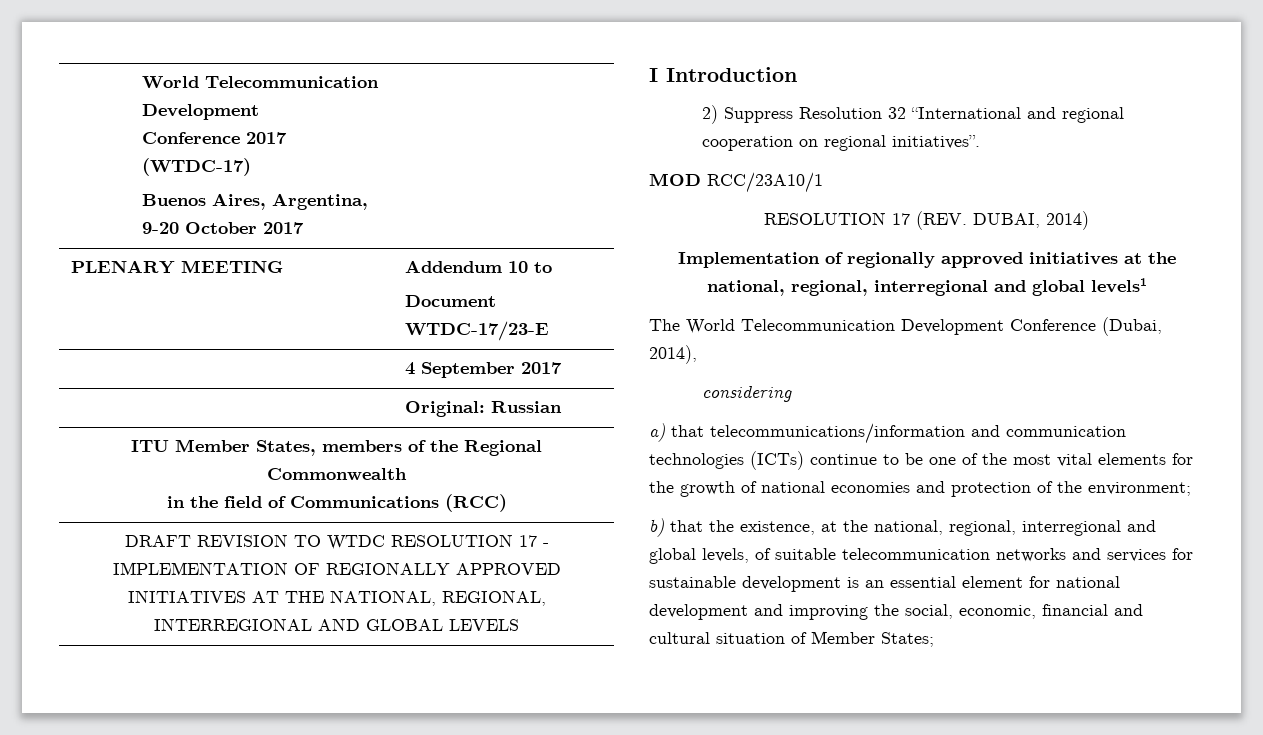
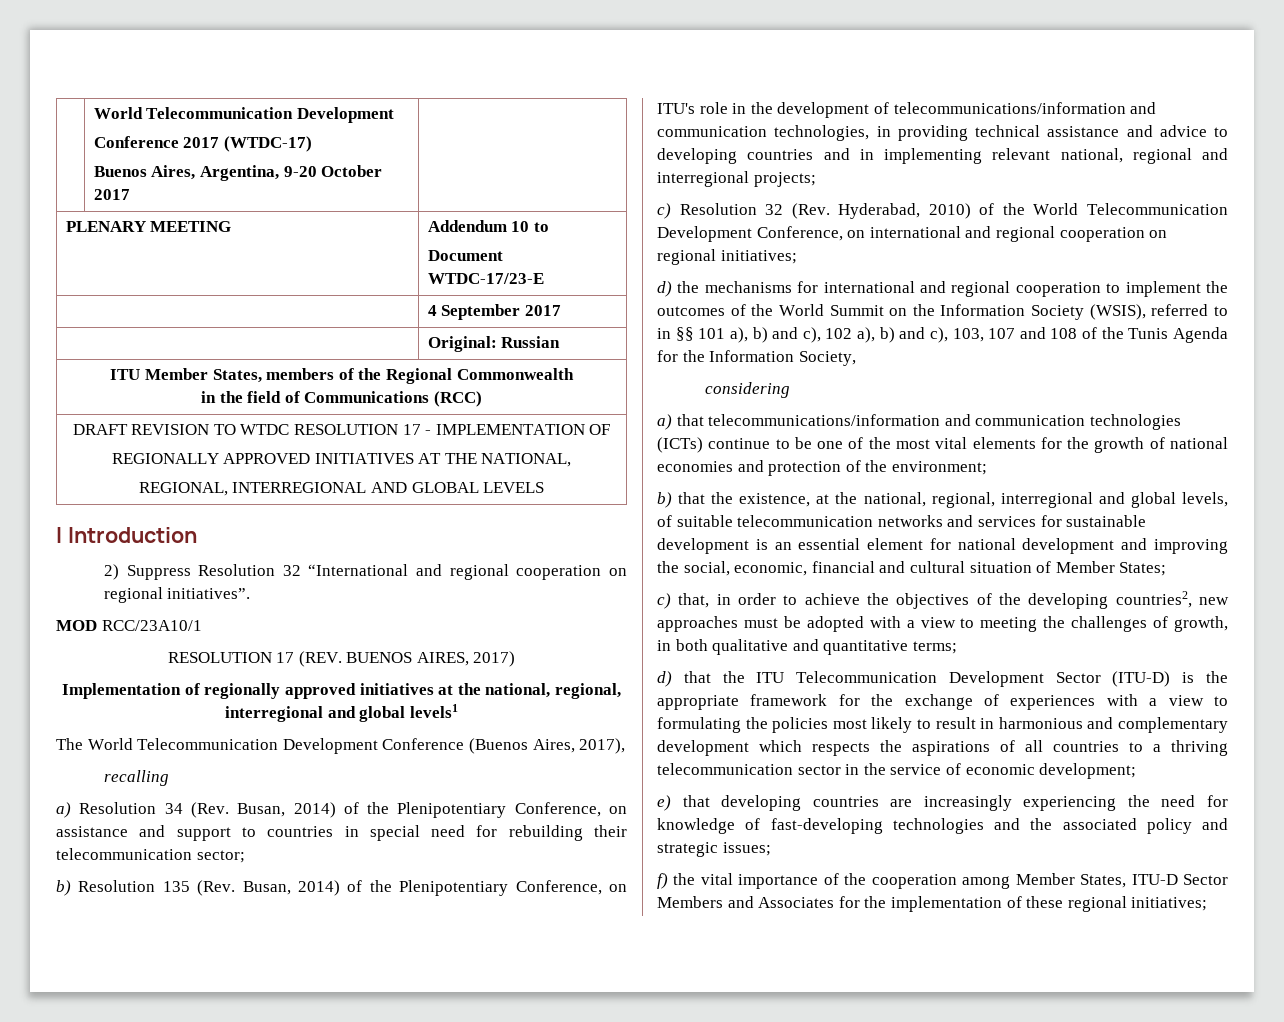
(320, 569) none -> (611, 429) //
(436, 598) none -> (572, 460) //
[973,211,1089,230] DUBAI, 2014) -> [346,651,516,667] BUENOS AIRES, 2017)
[1102,317,1162,336] [649,345,697,364] (Dubai, 2014), -> [468,738,626,754] [103,770,169,786] [56,802,627,818] [56,825,627,841] [56,848,245,863] [56,880,627,896] [657,102,1157,118] [657,125,1228,141] [657,148,1228,164] [657,171,816,187] [657,203,1228,219] [657,226,1168,242] [657,249,797,265] [657,281,1228,297] [657,304,1228,320] [657,327,1228,343] [657,350,856,366] (Buenos Aires, 2017), // recalling // a) Resolution 34 (Rev. Busan, 2014) of the Plenipotentiary Conference, on assistance and support to countries in special need for rebuilding their telecommunication sector; // b) Resolution 135 (Rev. Busan, 2014) of the Plenipotentiary Conference, on ITU's role in the development of telecommunications/information and communication technologies, in providing technical assistance and advice to developing countries and in implementing relevant national, regional and interregional projects; // c) Resolution 32 (Rev. Hyderabad, 2010) of the World Telecommunication Development Conference, on international and regional cooperation on regional initiatives; // d) the mechanisms for international and regional cooperation to implement the outcomes of the World Summit on the Information Society (WSIS), referred to in §§ 101 а), b) and с), 102 а), b) and с), 103, 107 and 108 of the Tunis Agenda for the Information Society,
(934, 639) none -> [657,591,1229,609] [657,616,1228,632] [657,639,957,655] [657,671,1228,687] [657,694,1228,710] [657,717,1228,733] [657,740,1228,756] [657,763,1137,779] [657,795,1228,811] [657,818,1228,834] [657,842,771,857] [657,873,1228,889] [657,896,1208,912] // c) that, in order to achieve the objectives of the developing countries2, new approaches must be adopted with a view to meeting the challenges of growth, in both qualitative and quantitative terms; // d) that the ITU Telecommunication Development Sector (ITU-D) is the appropriate framework for the exchange of experiences with a view to formulating the policies most likely to result in harmonious and complementary development which respects the aspirations of all countries to a thriving telecommunication sector in the service of economic development; // e) that developing countries are increasingly experiencing the need for knowledge of fast-developing technologies and the associated policy and strategic issues; // f) the vital importance of the cooperation among Member States, ITU-D Sector Members and Associates for the implementation of these regional initiatives;

